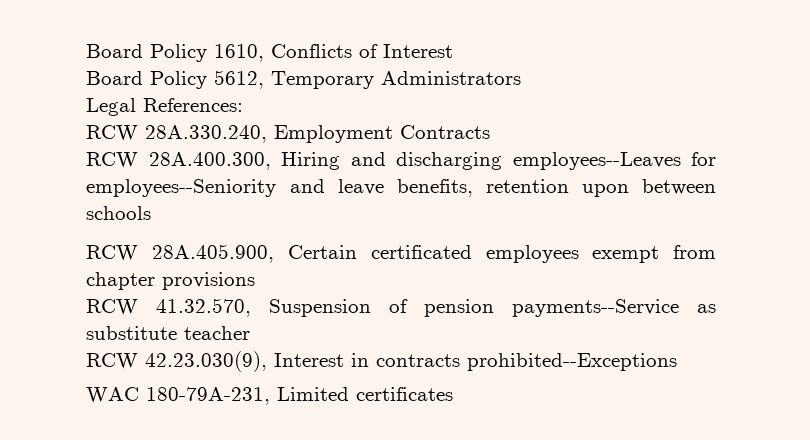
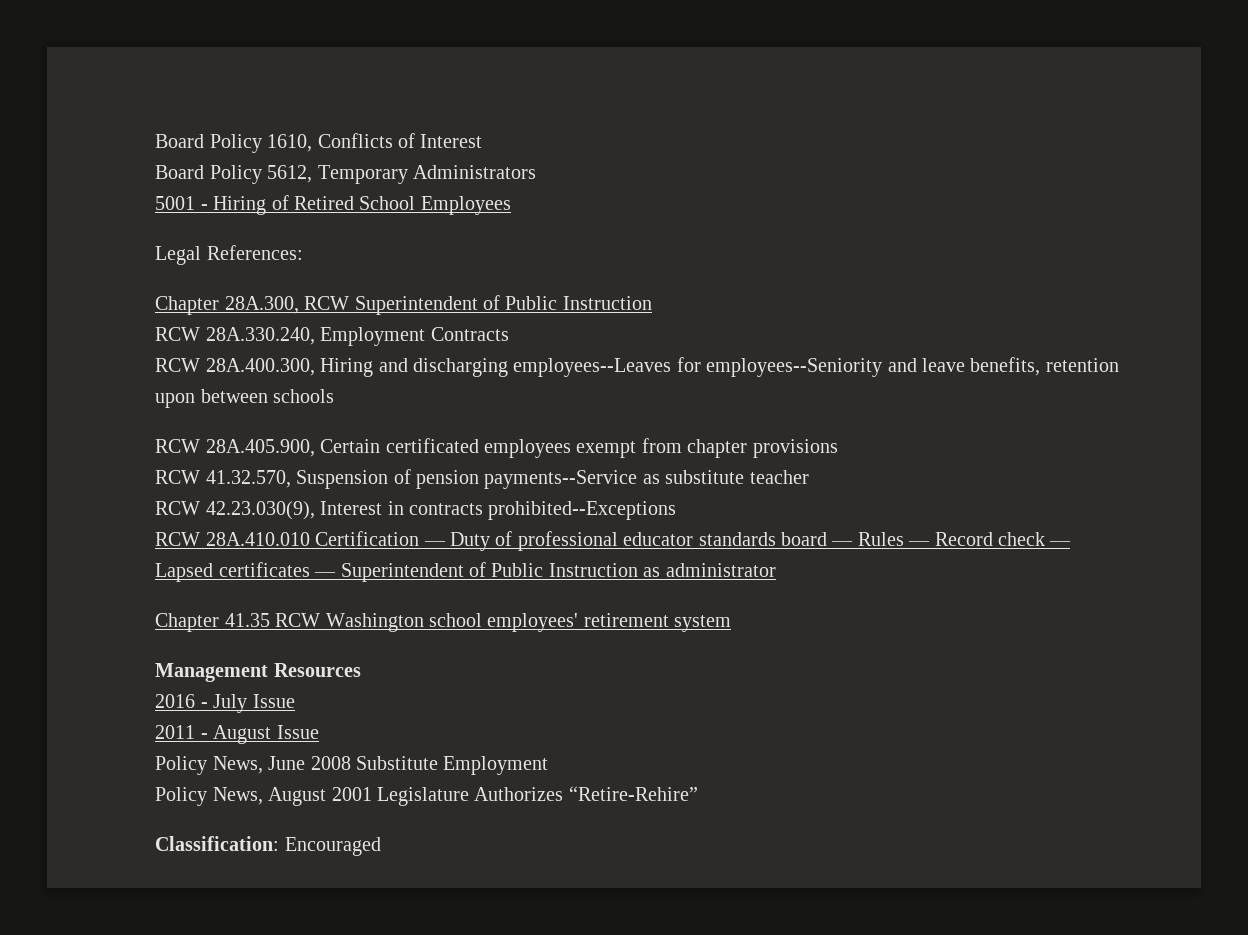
[86,98,244,116] Legal References: -> [155,195,511,215] [155,245,303,265] [155,295,652,315] 5001 - Hiring of Retired School Employees // Legal References: // Chapter 28A.300, RCW Superintendent of Public Instruction
[86,387,454,405] WAC 180-79A-231, Limited certificates -> [155,531,1072,551] [155,562,776,582] [155,613,732,632] [155,663,361,682] [155,694,295,713] [155,725,319,744] [155,756,549,775] [155,786,698,806] [155,836,381,856] RCW 28A.410.010 Certification — Duty of professional educator standards board — Rules — Record check — Lapsed certificates — Superintendent of Public Instruction as administrator // Chapter 41.35 RCW Washington school employees' retirement system // Management Resources // 2016 - July Issue // 2011 - August Issue // Policy News, June 2008 Substitute Employment // Policy News, August 2001 Legislature Authorizes “Retire-Rehire” // Classification: Encouraged

